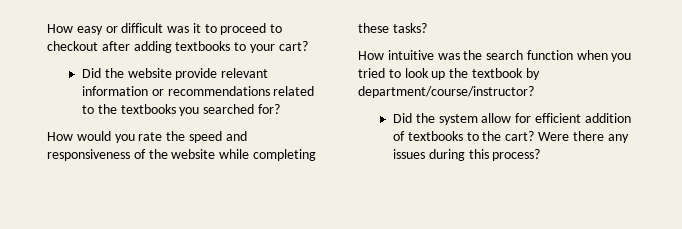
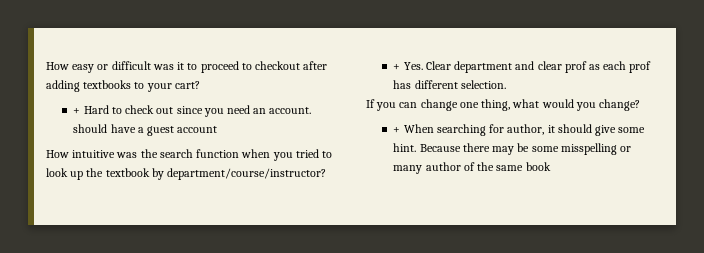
[82,68,269,80] [82,86,315,96] [82,104,280,116] [47,131,247,143] [47,149,316,161] [358,23,427,33] Did the website provide relevant information or recommendations related to the textbooks you searched for? // How would you rate the speed and responsiveness of the website while completing these tasks? -> [73,105,312,117] [73,124,218,136] + Hard to check out since you need an account. should have a guest account
[393,113,631,125] [393,131,629,143] [393,149,541,161] Did the system allow for efficient addition of textbooks to the cart? Were there any issues during this process? -> [393,61,652,73] [393,80,506,89] [366,99,641,111] [393,124,646,136] [393,143,631,155] [393,162,551,174] + Yes. Clear department and clear prof as each prof has different selection. // If you can change one thing, what would you change? // + When searching for author, it should give some hint. Because there may be some misspelling or many author of the same book

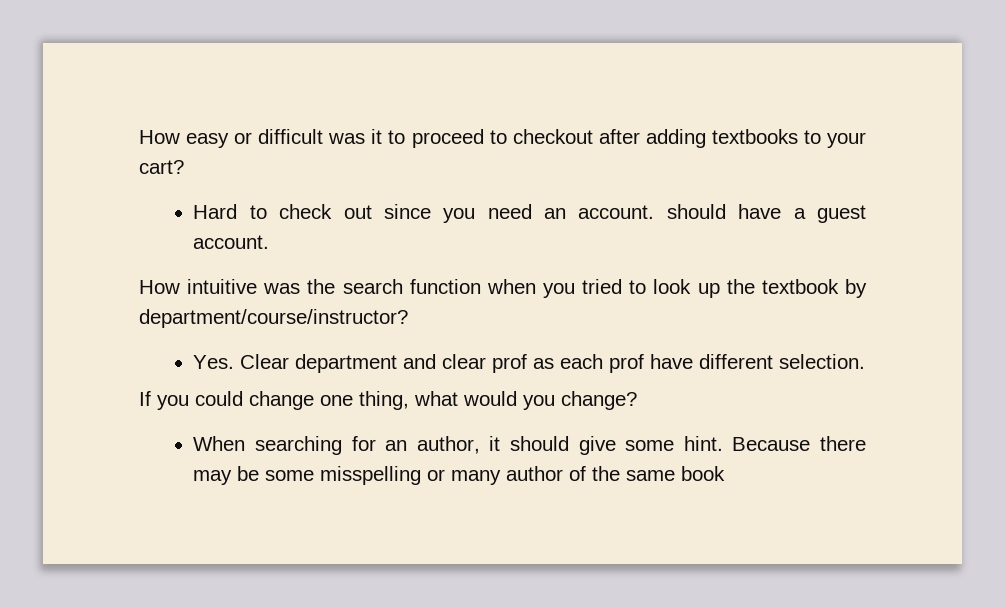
[73,108,81,114] + -> (184, 167) none
[177,126,218,133] account -> [193,235,270,249] account.
[393,64,401,70] + -> (408, 318) none
[393,80,412,89] has -> [650,354,694,369] have
[399,102,418,108] can -> [195,391,243,406] could
[393,127,401,133] + -> (637, 400) none
(505, 128) none -> [385,440,408,451] an

